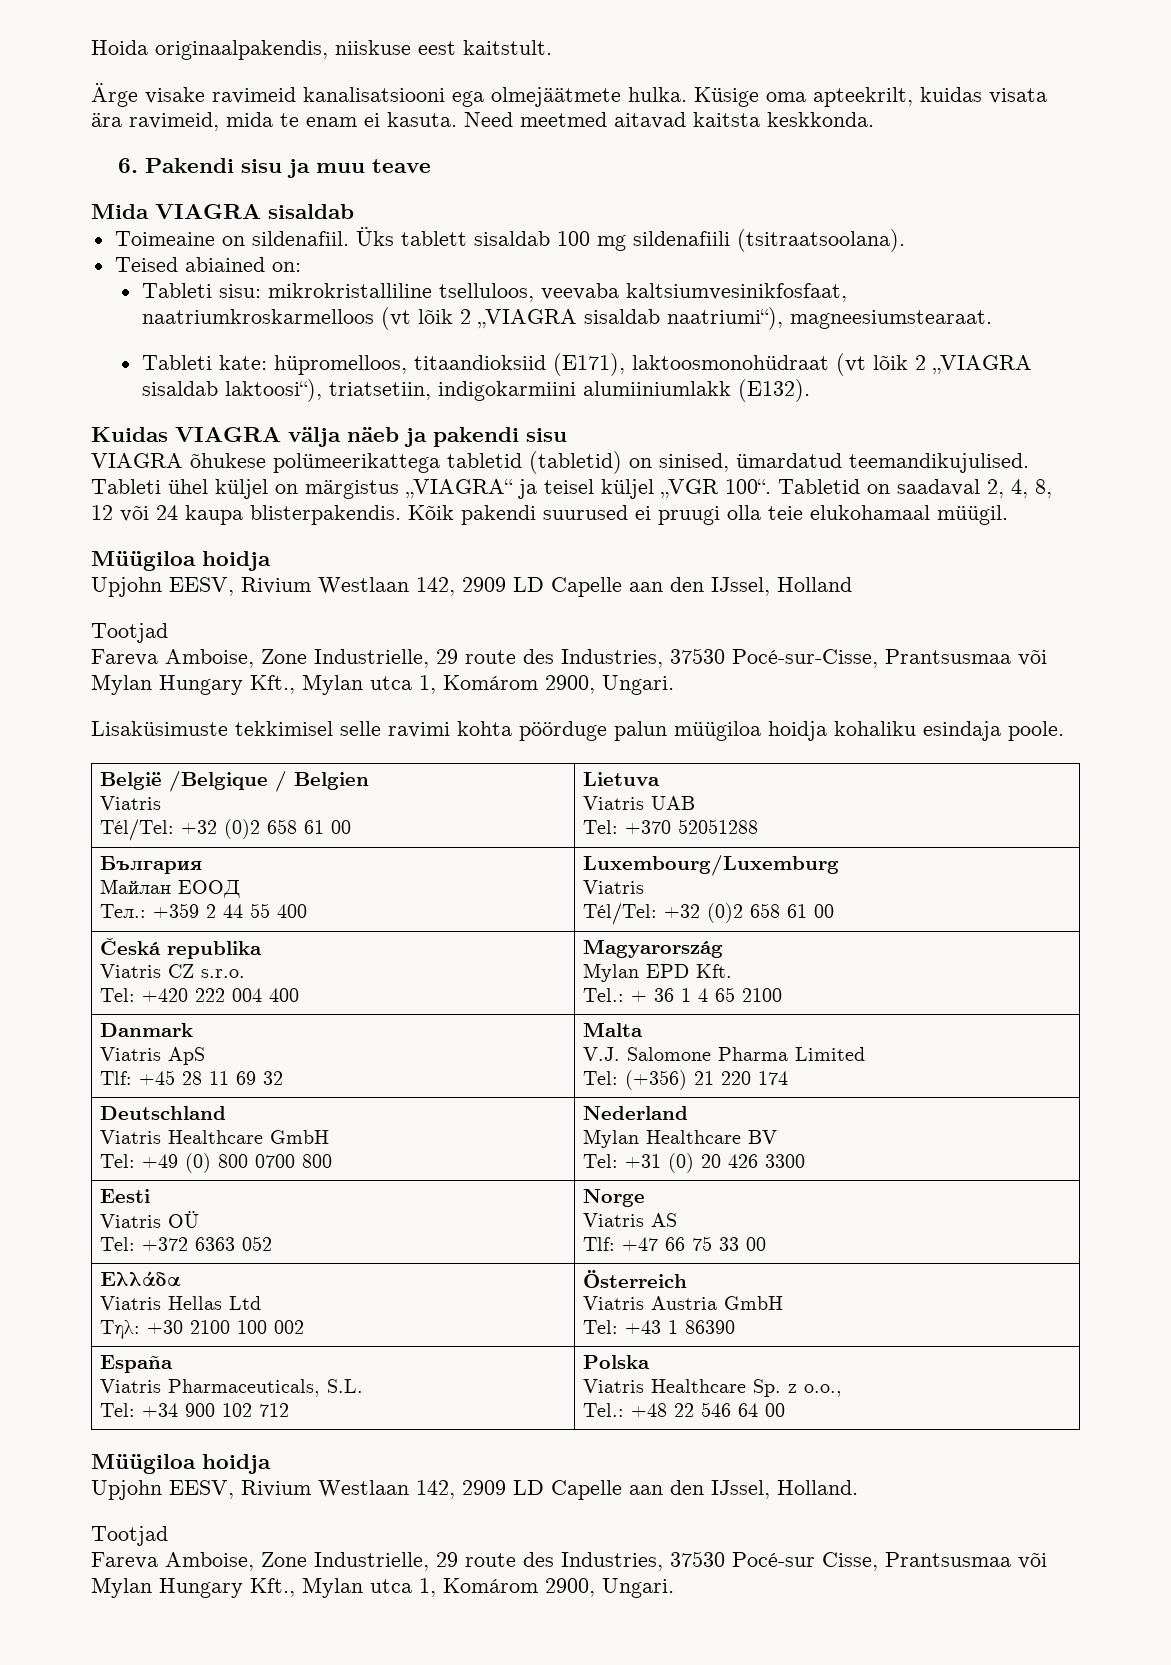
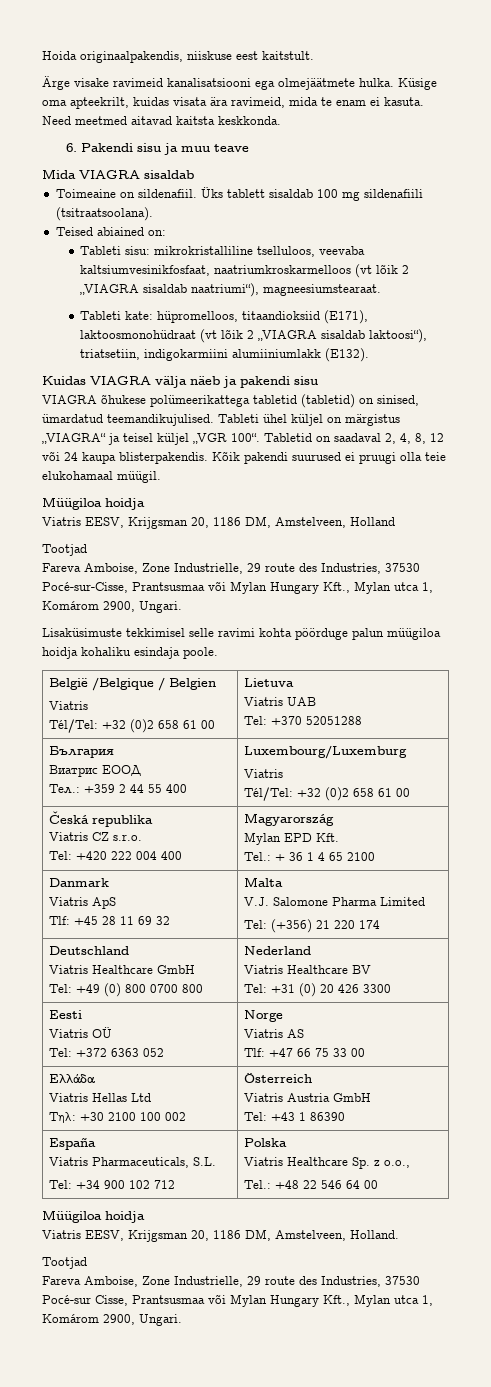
[91,577,770,597] Upjohn EESV, Rivium Westlaan 142, 2909 LD Capelle aan den IJssel, -> [42,516,346,529] Viatris EESV, Krijgsman 20, 1186 DM, Amstelveen,
[99,879,171,894] Майлан -> [49,765,99,777] Виатрис
[582,1129,639,1148] Mylan -> [244,965,284,974] Viatris
[91,1480,770,1500] Upjohn EESV, Rivium Westlaan 142, 2909 LD Capelle aan den IJssel, -> [42,1229,346,1242] Viatris EESV, Krijgsman 20, 1186 DM, Amstelveen,

